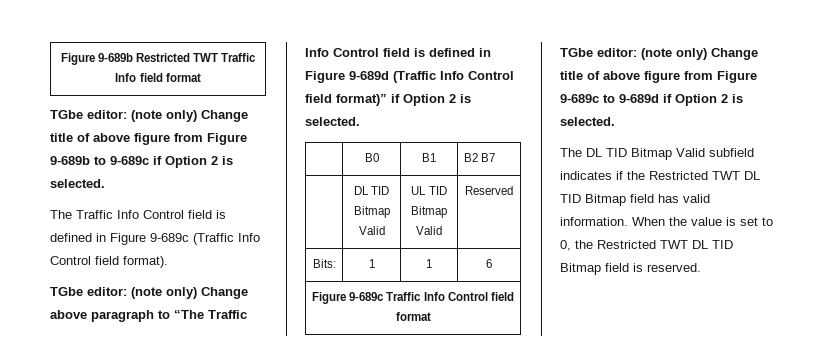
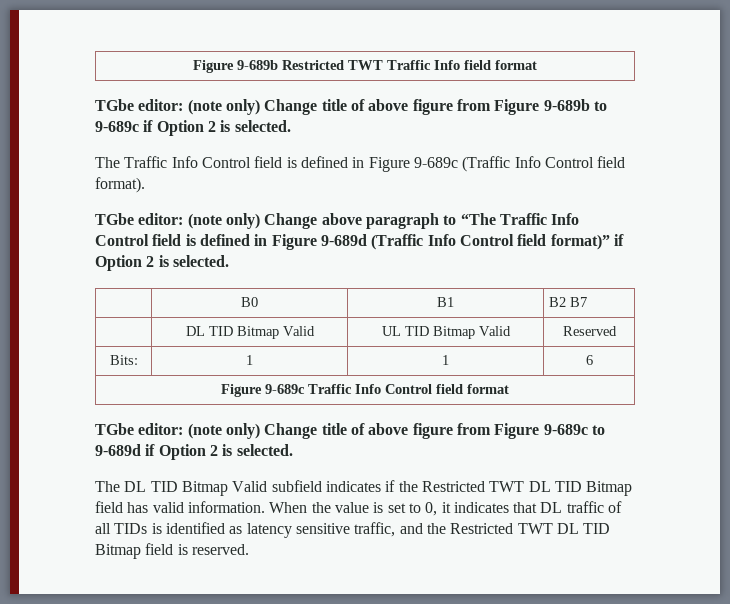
(571, 245) none -> [441,501,623,513] [95,522,423,538] it indicates that DL traffic of all TIDs is identified as latency sensitive traffic, and

